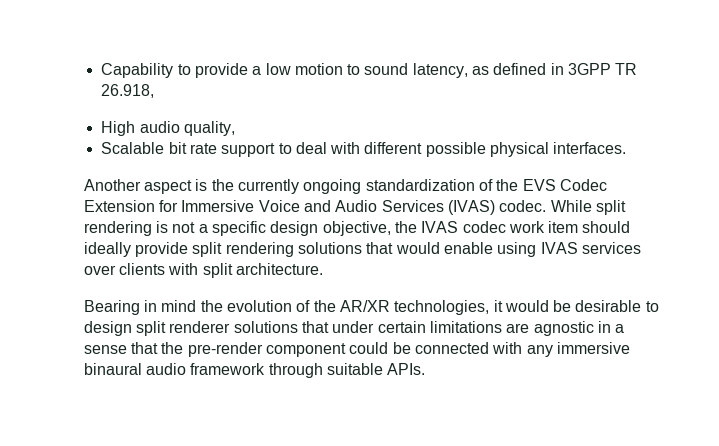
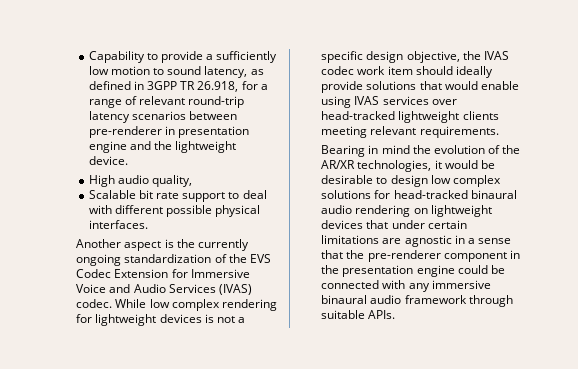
(262, 70) none -> [216,51,278,63] sufficiently
(155, 91) none -> [241,81,268,90] [88,96,245,108] [88,111,238,123] [88,126,250,138] [88,141,237,153] [88,156,128,165] for a range of relevant round-trip latency scenarios between pre-renderer in presentation engine and the lightweight device.
[595,200,626,215] [83,221,152,236] split rendering -> [149,299,277,311] [76,314,202,326] low complex rendering for lightweight devices
[192,242,294,257] split rendering -> (364, 87) none
[118,263,323,278] clients with split architecture. -> [321,111,499,123] [321,126,499,138] head-tracked lightweight clients meeting relevant requirements.
[135,321,298,336] split renderer solutions -> [430,175,501,187] [321,190,517,199] [321,205,492,217] [321,220,364,229] low complex solutions for head-tracked binaural audio rendering on lightweight devices
[187,342,346,357] pre-render component -> [367,250,520,262] [321,265,455,277] pre-renderer component in the presentation engine

